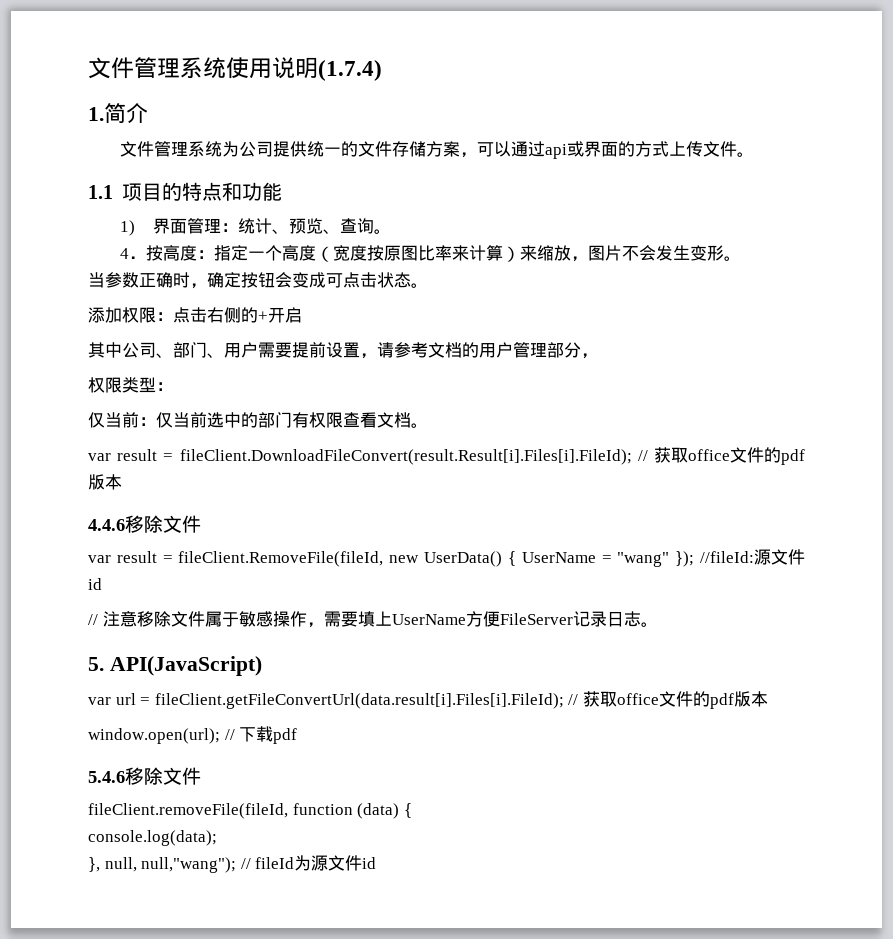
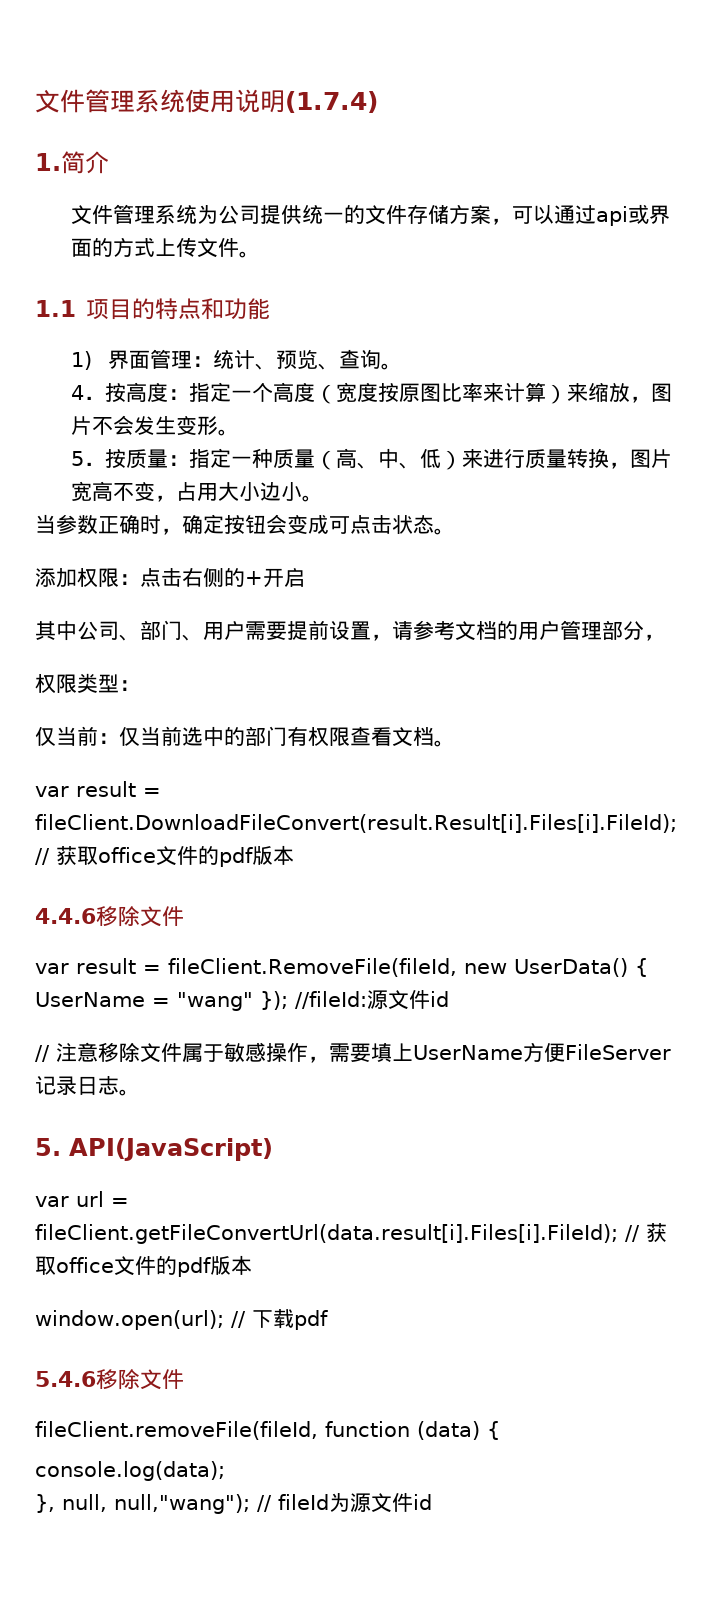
(742, 258) none -> [71,448,673,470] [71,481,324,502] // 5．按质量：指定一种质量（高、中、低）来进行质量转换，图片宽高不变，占用大小边小。

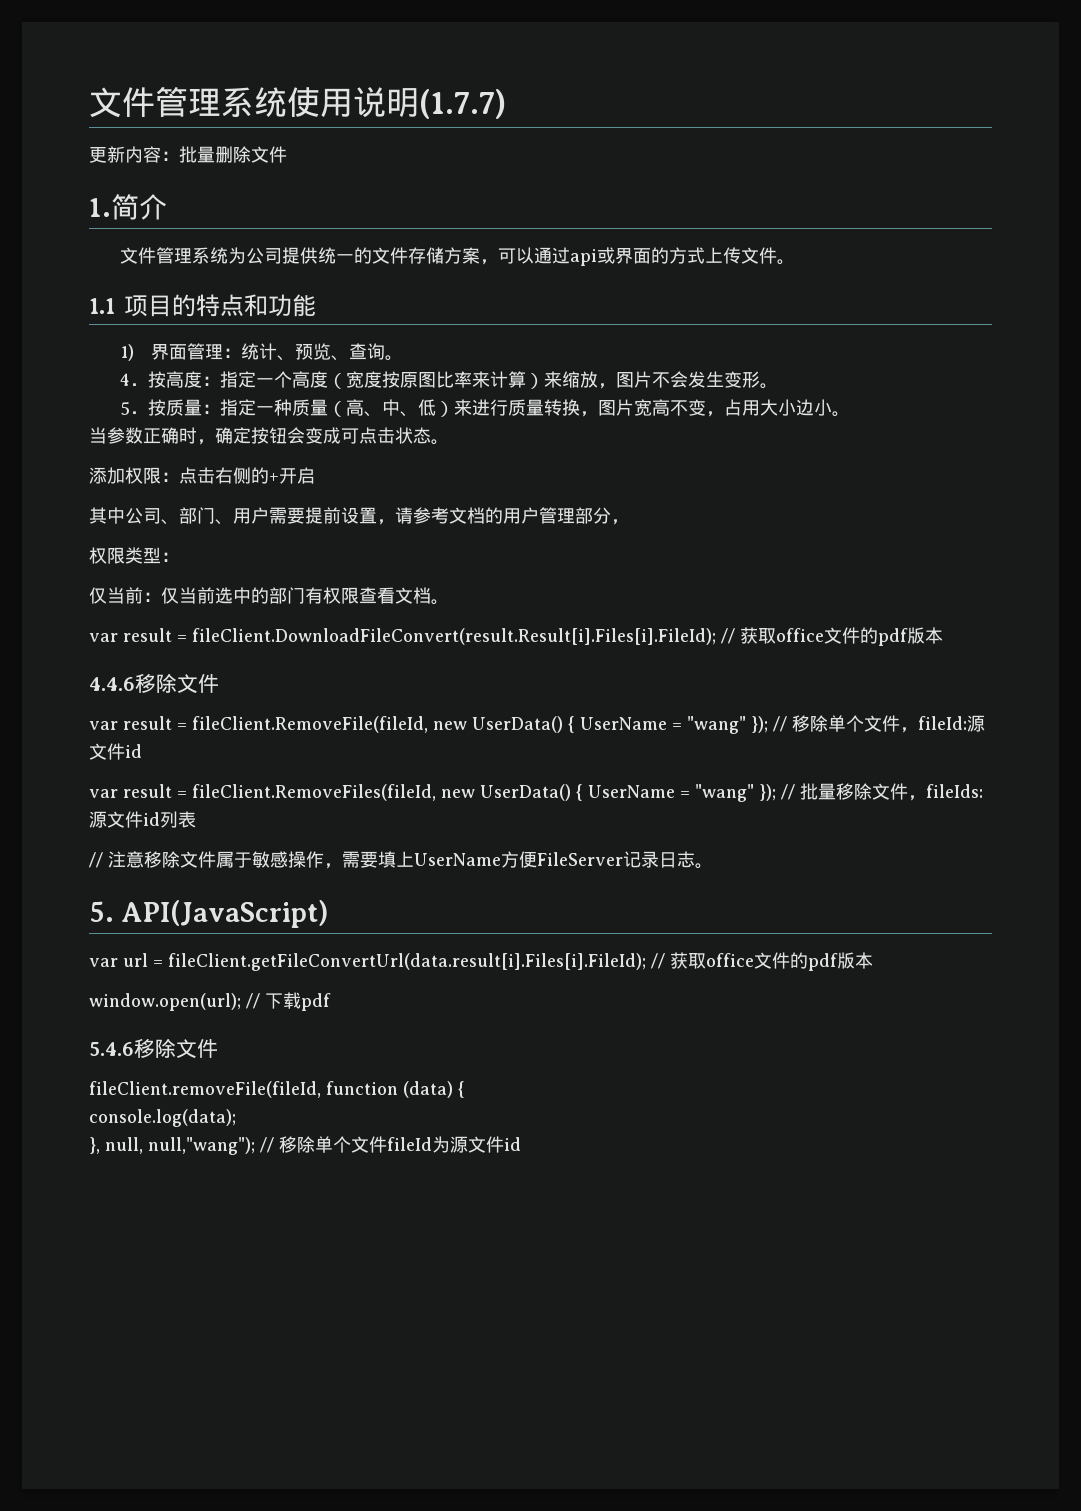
[285,91,378,113] (1.7.4) -> [419,89,506,119] [89,146,287,163] (1.7.7) // 更新内容：批量删除文件
[295,990,449,1010] //fileId:源文件id -> [773,715,985,733] [89,743,142,760] [89,783,983,802] [89,811,196,828] // 移除单个文件，fileId:源文件id // var result = fileClient.RemoveFiles(fileId, new UserData() { UserName = "wang" }); // 批量移除文件，fileIds:源文件id列表
(272, 1503) none -> [278,1136,387,1153] 移除单个文件

